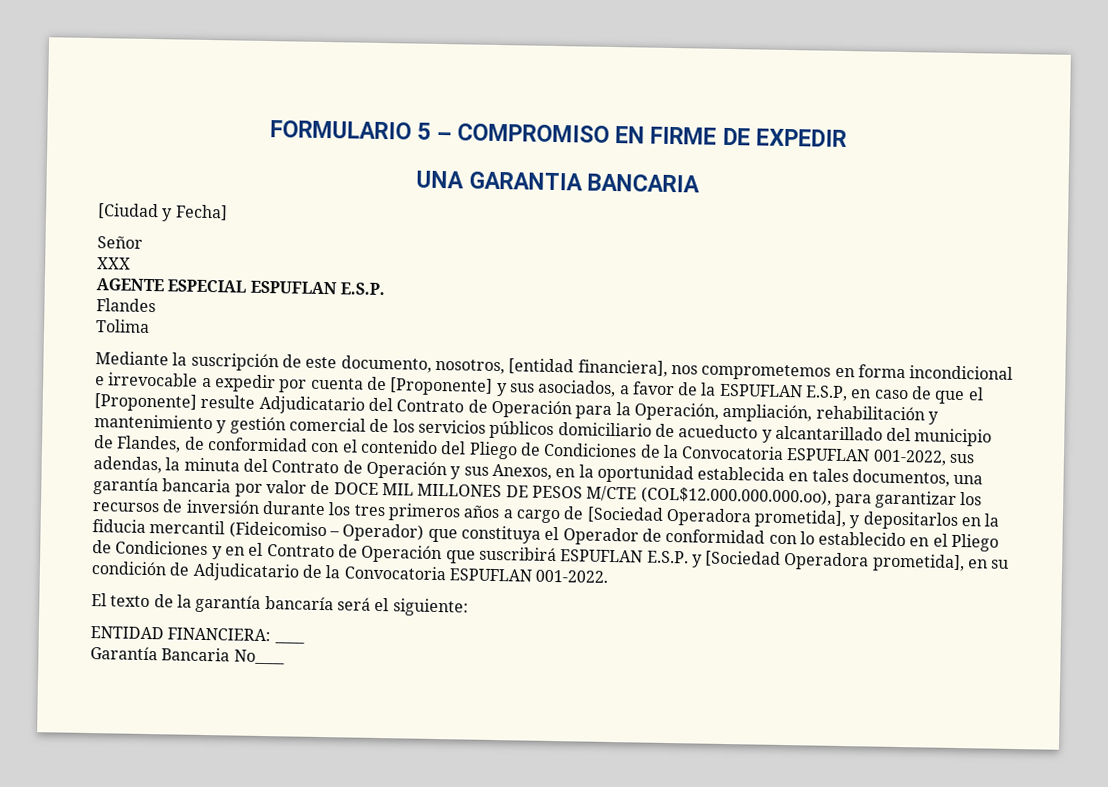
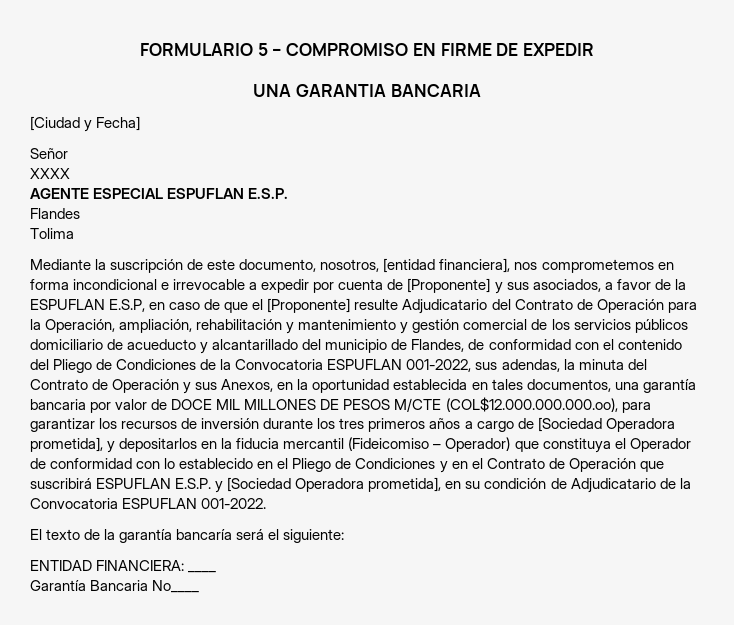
[97,257,131,270] XXX -> [30,168,70,179] XXXX

